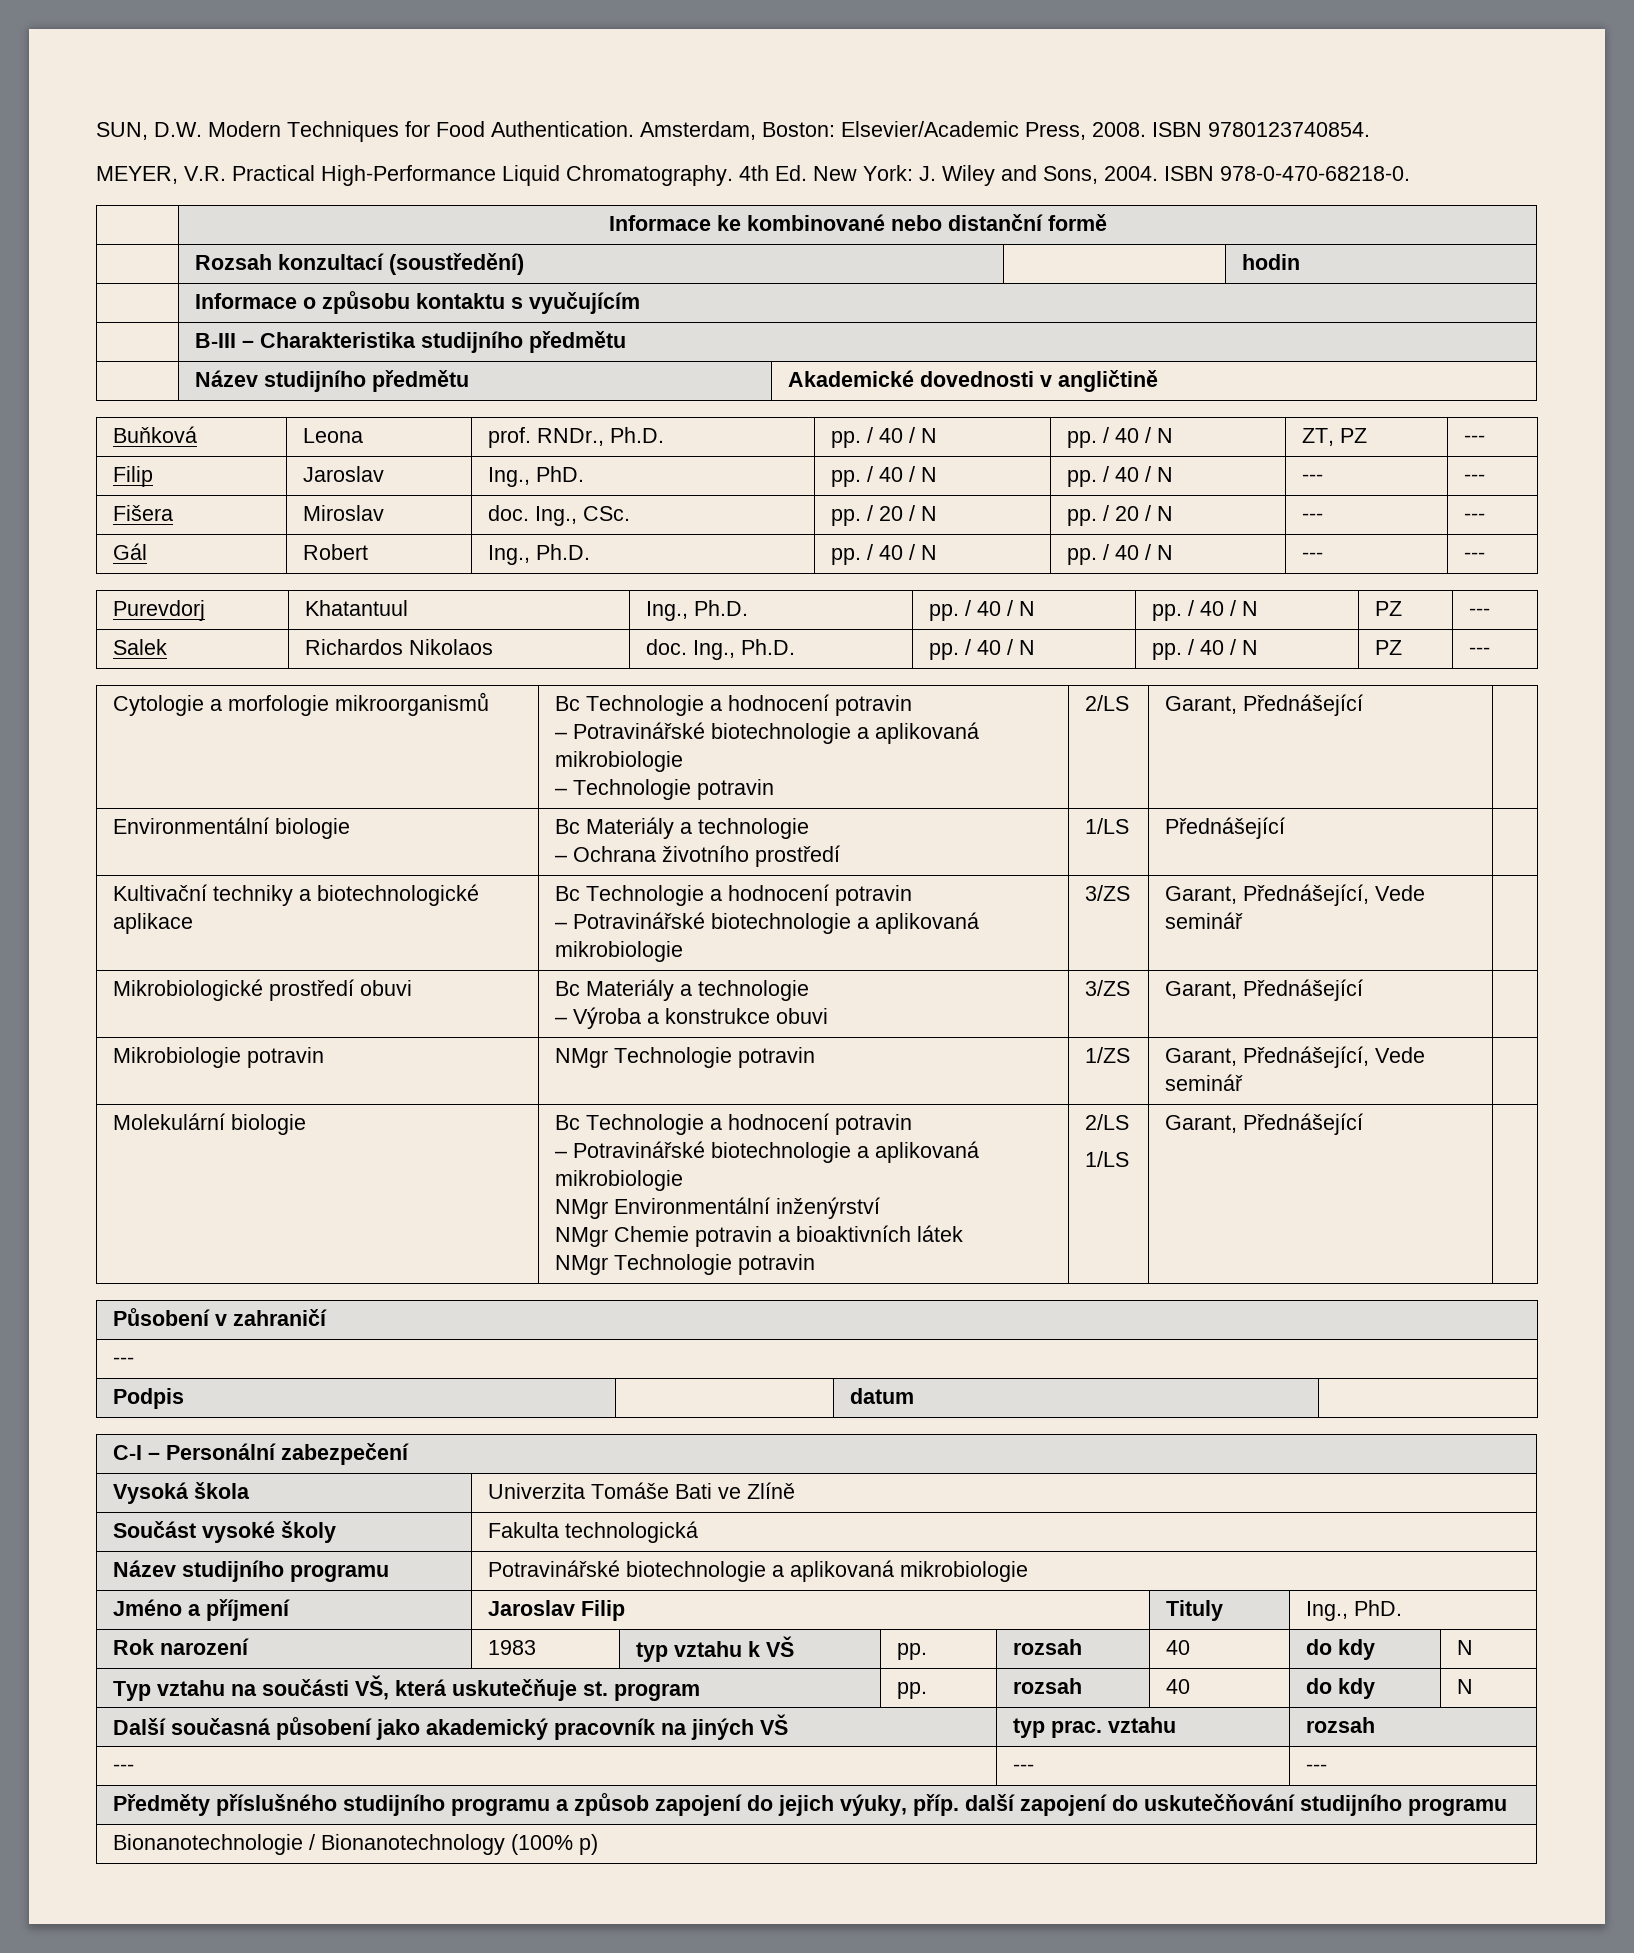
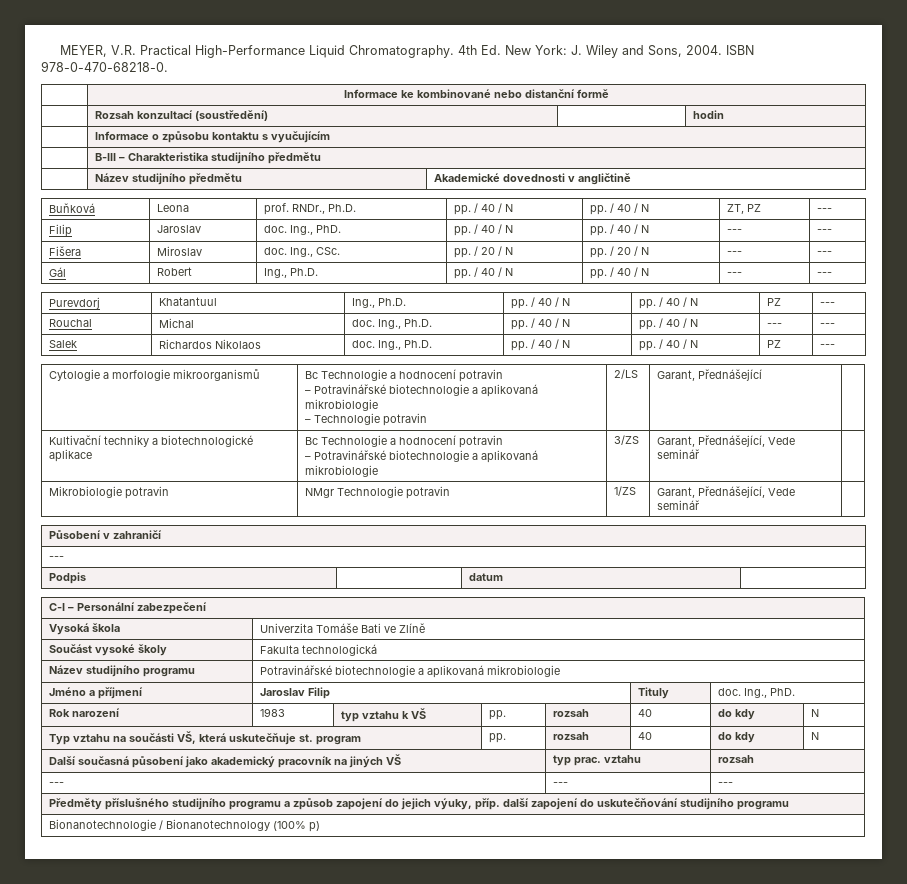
[96,121,1370,142] SUN, D.W. Modern Techniques for Food Authentication. Amsterdam, Boston: Elsevier/Academic Press, 2008. ISBN 9780123740854. // -> (59, 51) none
(384, 474) none -> [264,225,288,233] doc.
(1490, 612) none -> [49,319,93,327] [159,318,195,328] [352,319,433,329] [511,318,571,330] [639,318,699,330] [767,323,783,327] [820,323,836,327] // Rouchal | Michal | doc. Ing., Ph.D. | pp. / 40 / N | pp. / 40 / N | --- | ---
[112,817,350,839] [554,817,809,839] [554,845,840,867] [1084,818,1129,834] [1164,817,1285,839] // Environmentální biologie | Bc Materiály a technologie // – Ochrana životního prostředí | 1/LS | Přednášející | -> (763, 375) none
[112,979,412,1001] [554,979,809,1001] [554,1007,828,1029] [1084,980,1130,996] [1164,979,1363,1001] // Mikrobiologické prostředí obuvi | Bc Materiály a technologie // – Výroba a konstrukce obuvi | 3/ZS | Garant, Přednášející | -> (701, 454) none
[112,1113,306,1135] [554,1113,912,1135] [554,1141,979,1163] [554,1170,683,1191] [554,1197,880,1219] [554,1225,963,1247] [554,1254,815,1275] [1084,1114,1129,1130] [1084,1151,1129,1167] [1164,1113,1363,1135] // Molekulární biologie | Bc Technologie a hodnocení potravin // – Potravinářské biotechnologie a aplikovaná mikrobiologie // NMgr Environmentální inženýrství // NMgr Chemie potravin a bioaktivních látek // NMgr Technologie potravin | 2/LS // 1/LS | Garant, Přednášející | -> (701, 505) none
(1223, 1610) none -> [718,688,742,696] doc.

